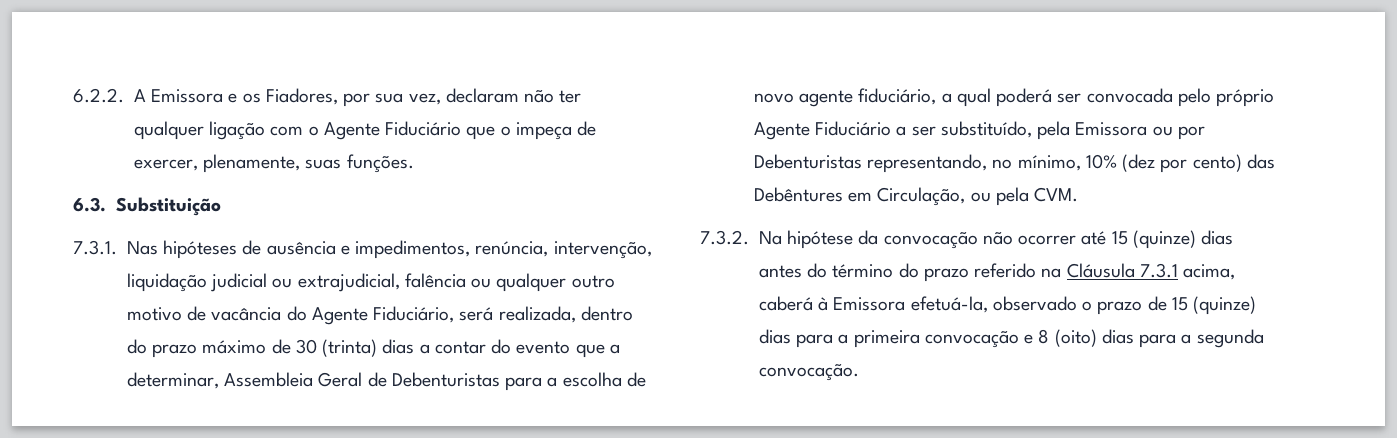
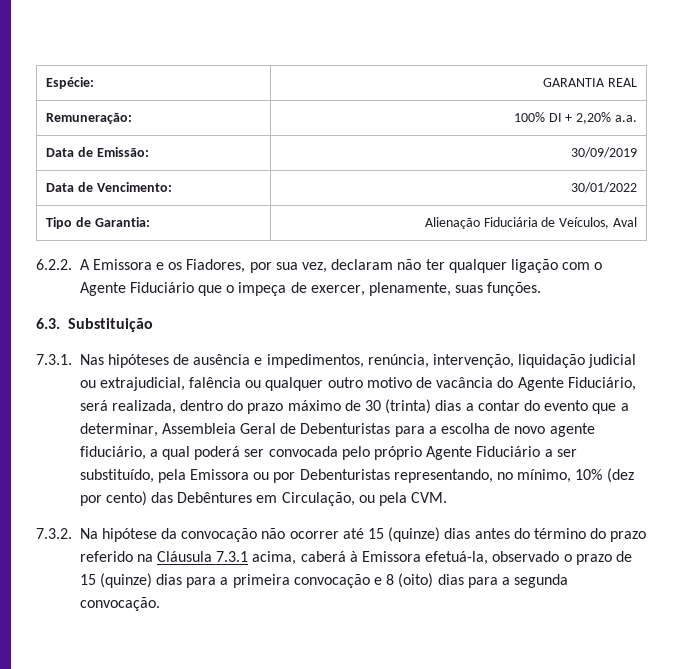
(73, 95) none -> [46,77,95,89] [543,78,637,87] [46,113,133,124] [513,112,637,124] [46,147,149,157] [570,147,637,158] [46,182,172,192] [570,182,637,193] [46,217,150,229] [424,217,637,229] Espécie: | GARANTIA REAL // Remuneração: | 100% DI + 2,20% a.a. // Data de Emissão: | 30/09/2019 // Data de Vencimento: | 30/01/2022 // Tipo de Garantia: | Alienação Fiduciária de Veículos, Aval //

